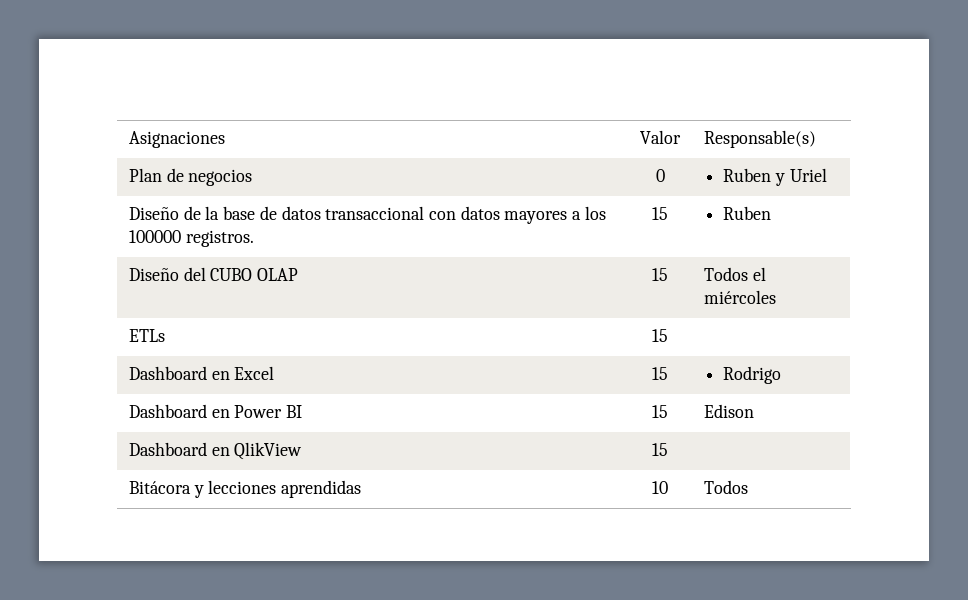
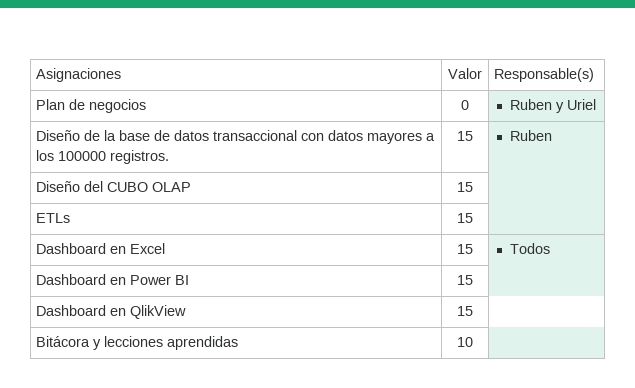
[703,267,766,281] [703,290,776,304] Todos el miércoles -> (473, 187) none
[723,366,782,384] Rodrigo -> [509,243,550,254] Todos
[703,404,754,418] Edison -> (473, 280) none
[703,480,748,494] Todos -> (473, 342) none

